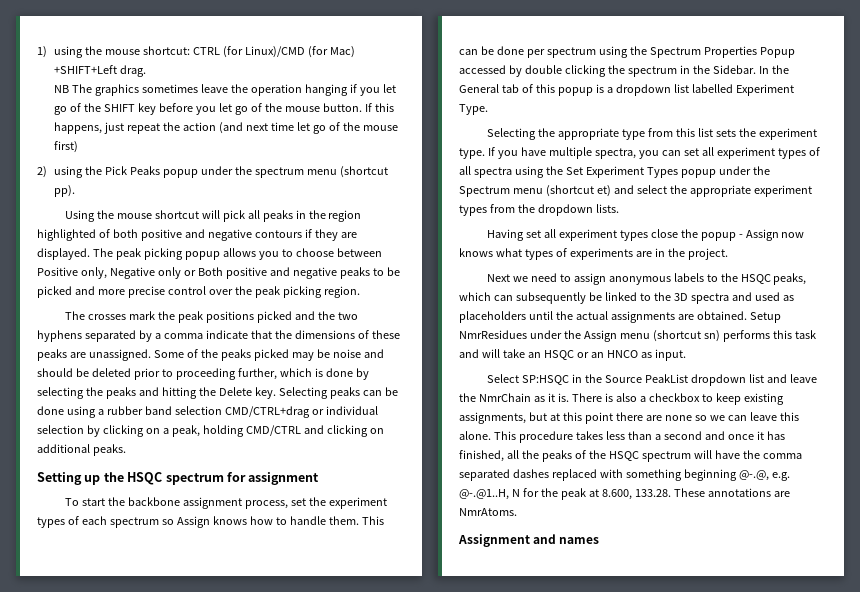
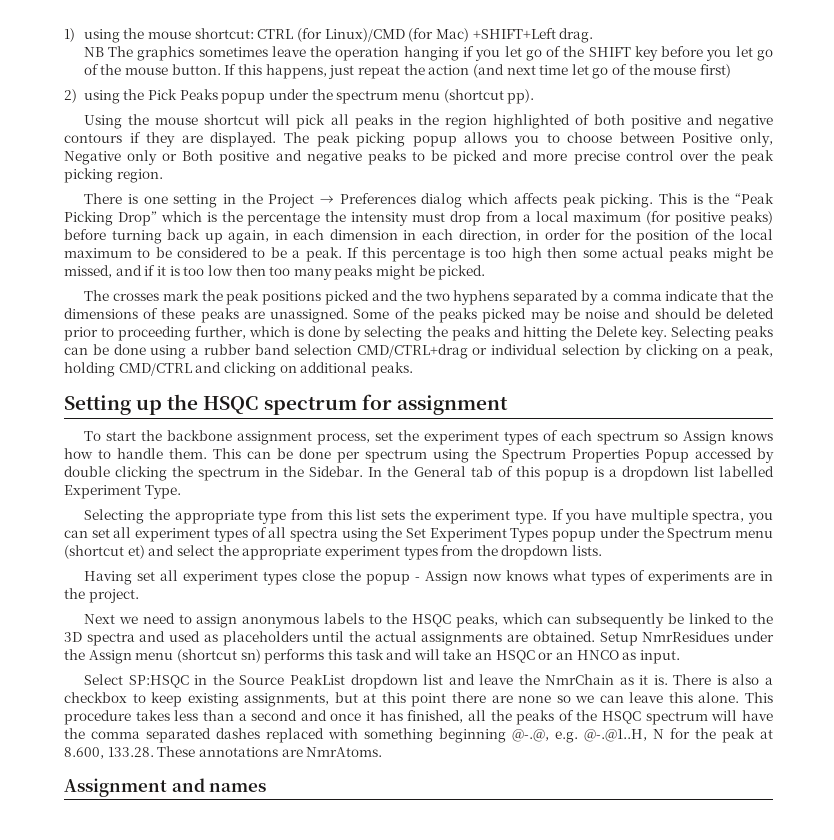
(360, 292) none -> [84,193,775,208] [64,211,773,226] [64,229,773,244] [64,247,773,262] [64,265,486,280] // There is one setting in the Project → Preferences dialog which affects peak picking. This is the “Peak Picking Drop” which is the percentage the intensity must drop from a local maximum (for positive peaks) before turning back up again, in each dimension in each direction, in order for the position of the local maximum to be considered to be a peak. If this percentage is too high then some actual peaks might be missed, and if it is too low then too many peaks might be picked.

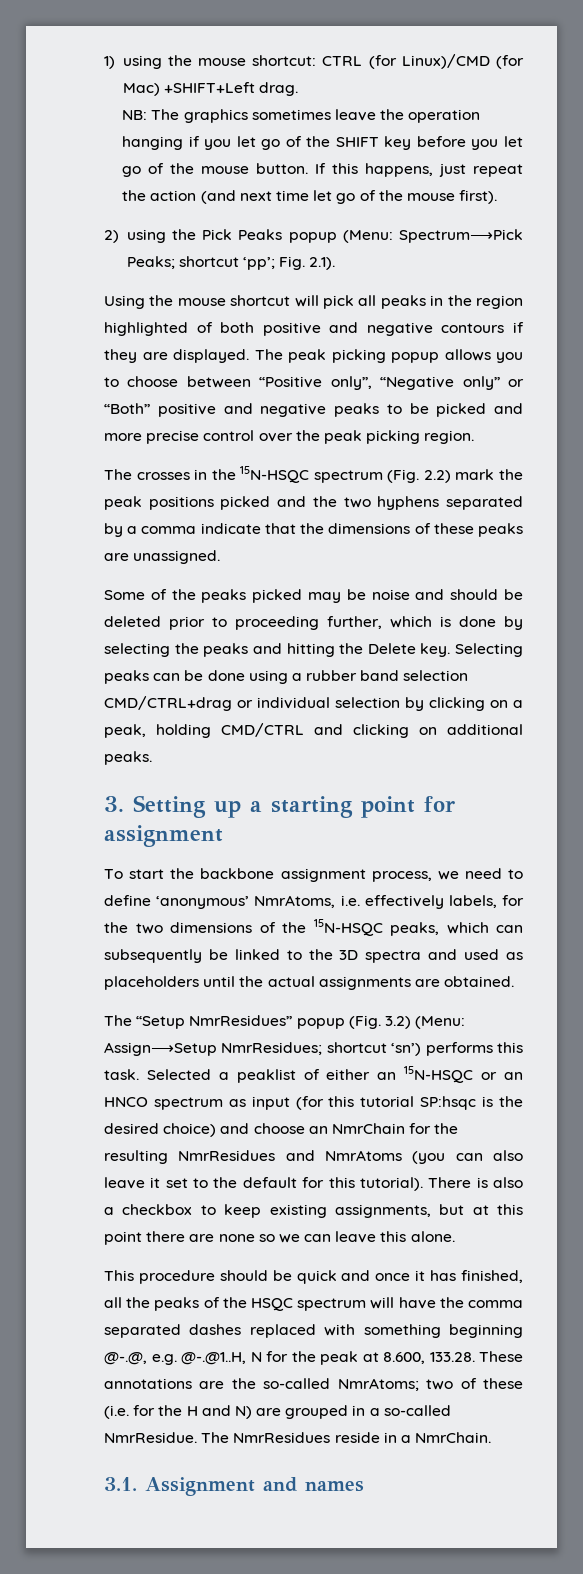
[83,47,104,57] NB -> [122,110,148,120] NB:
[700,64,732,78] first) -> [459,190,498,204] first).
[268,89,535,104] under the spectrum menu (shortcut pp). -> [342,229,523,243] [126,256,336,270] (Menu: Spectrum⟶Pick Peaks; shortcut ‘pp’; Fig. 2.1).
[682,132,774,147] [64,150,214,165] Positive only, Negative only or Both -> [259,376,524,390] [104,403,150,414] “Positive only”, “Negative only” or “Both”
[84,193,775,208] [64,211,773,226] [64,229,773,244] [64,247,773,262] [64,265,486,280] [84,290,160,301] There is one setting in the Project → Preferences dialog which affects peak picking. This is the “Peak Picking Drop” which is the percentage the intensity must drop from a local maximum (for positive peaks) before turning back up again, in each dimension in each direction, in order for the position of the local maximum to be considered to be a peak. If this percentage is too high then some actual peaks might be missed, and if it is too low then too many peaks might be picked. // The crosses -> [104,466,451,483] The crosses in the 15N-HSQC spectrum (Fig. 2.2)
(349, 315) none -> (221, 557) //
(413, 369) none -> [104,796,124,812] 3.
[167,394,357,415] the HSQC spectrum -> [250,796,415,818] a starting point
[375,430,773,445] [64,448,774,463] [64,466,774,481] [64,485,181,499] [84,509,773,524] [64,527,774,542] [64,545,603,560] [84,570,773,585] [64,588,139,603] [84,613,452,628] set the experiment types of each spectrum so Assign knows how to handle them. This can be done per spectrum using the Spectrum Properties Popup accessed by double clicking the spectrum in the Sidebar. In the General tab of this popup is a dropdown list labelled Experiment Type. // Selecting the appropriate type from this list sets the experiment type. If you have multiple spectra, you can set all experiment types of all spectra using the Set Experiment Types popup under the Spectrum menu (shortcut et) and select the appropriate experiment types from the dropdown lists. // Having set all experiment types close the popup - Assign now knows what types of experiments are in the project. // Next we need to assign anonymous labels to the HSQC -> [437,868,523,880] [104,895,524,909] [104,919,383,936] we need to define ‘anonymous’ NmrAtoms, i.e. effectively labels, for the two dimensions of the 15N-HSQC
[599,631,774,646] [64,649,680,664] [84,674,668,689] Setup NmrResidues under the Assign menu (shortcut sn) performs this task and will take an HSQC or an HNCO as input. // Select SP:HSQC in the Source PeakList dropdown list and leave the NmrChain as it is. -> [104,1015,466,1029] [104,1042,523,1056] [104,1066,524,1083] [104,1096,523,1110] [104,1123,459,1137] [104,1150,523,1164] [104,1177,423,1191] // The “Setup NmrResidues” popup (Fig. 3.2) (Menu: Assign⟶Setup NmrResidues; shortcut ‘sn’) performs this task. Selected a peaklist of either an 15N-HSQC or an HNCO spectrum as input (for this tutorial SP:hsqc is the desired choice) and choose an NmrChain for the resulting NmrResidues and NmrAtoms (you can also leave it set to the default for this tutorial).
(740, 697) none -> (455, 1236) //
[135,710,298,721] takes less than a second -> [219,1270,337,1284] should be quick
[306,747,383,757] NmrAtoms. // -> [231,1378,523,1391] [104,1405,451,1419] [104,1432,492,1443] [104,1477,137,1491] the so-called NmrAtoms; two of these (i.e. for the H and N) are grouped in a so-called NmrResidue. The NmrResidues reside in a NmrChain. // 3.1.

